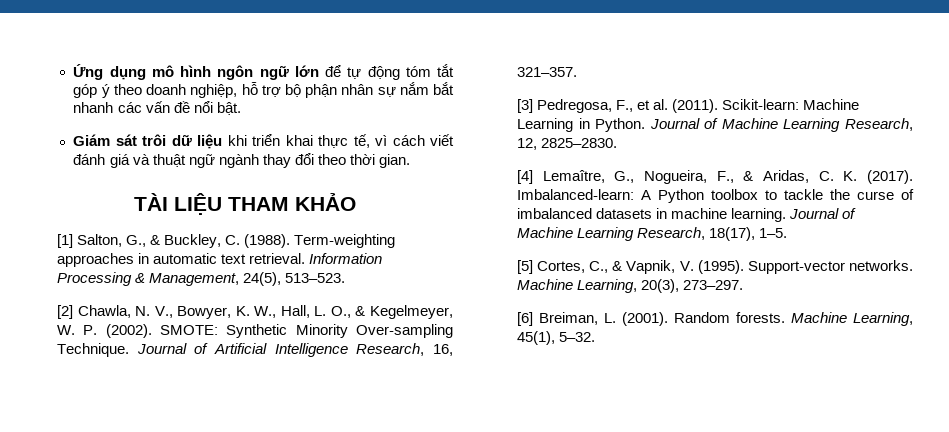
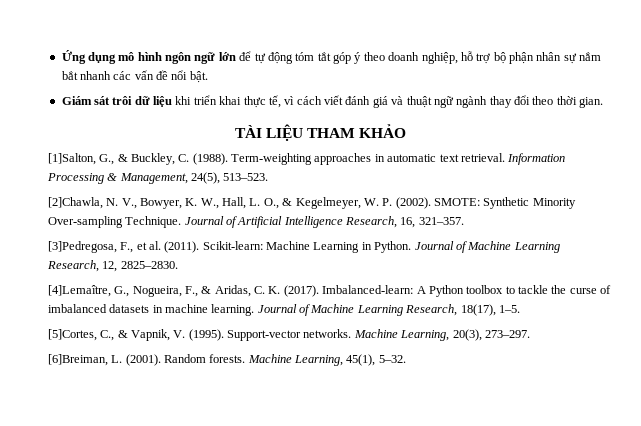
[56,234,123,248] [1] Salton, -> [47,153,96,165] [1]Salton,
[56,305,131,319] [2] Chawla, -> [47,197,103,209] [2]Chawla,
[516,99,613,113] [3] Pedregosa, -> [47,241,117,253] [3]Pedregosa,
[516,170,605,184] [4] Lemaître, -> [47,285,111,297] [4]Lemaître,
[516,260,586,274] [5] Cortes, -> [47,329,97,341] [5]Cortes,
[516,312,598,326] [6] Breiman, -> [47,354,108,366] [6]Breiman,

